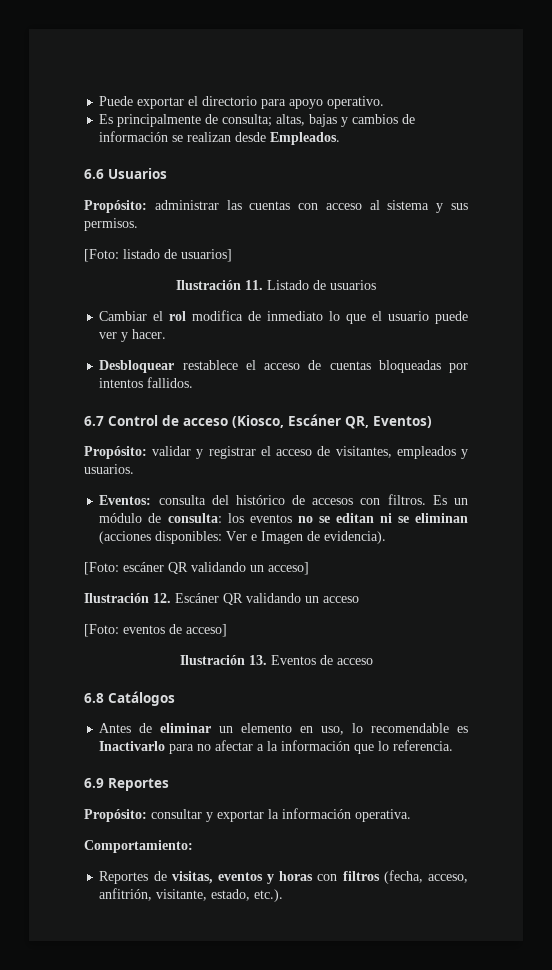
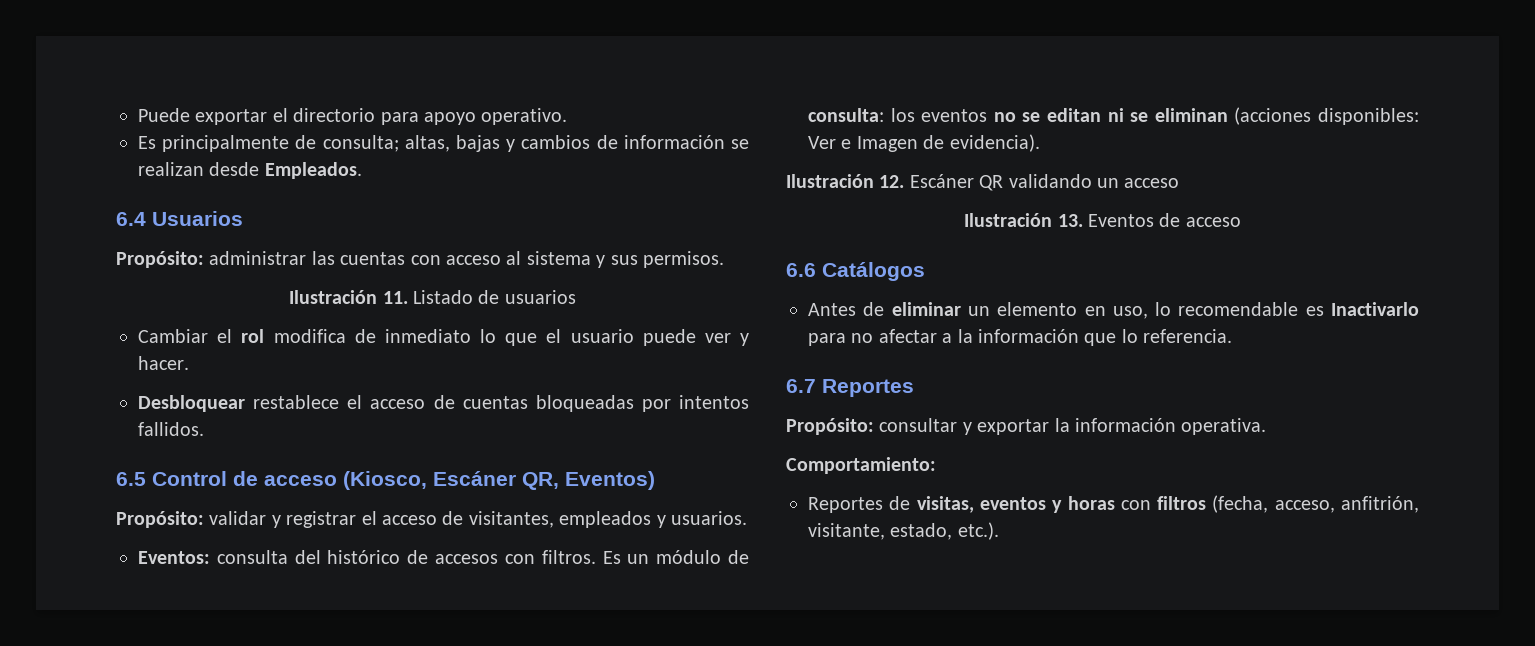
[84,169,104,179] 6.6 -> [116,212,146,226] 6.4
[84,249,232,262] // [Foto: listado de usuarios] -> (724, 259) none
[84,416,104,426] 6.7 -> [116,472,146,486] 6.5
[84,562,309,575] // [Foto: escáner QR validando un acceso] -> (1040, 143) none
[84,624,227,637] // [Foto: eventos de acceso] -> (1180, 183) none
[84,693,104,703] 6.8 -> [786,263,816,277] 6.6
[84,778,104,788] 6.9 -> [786,379,816,393] 6.7

